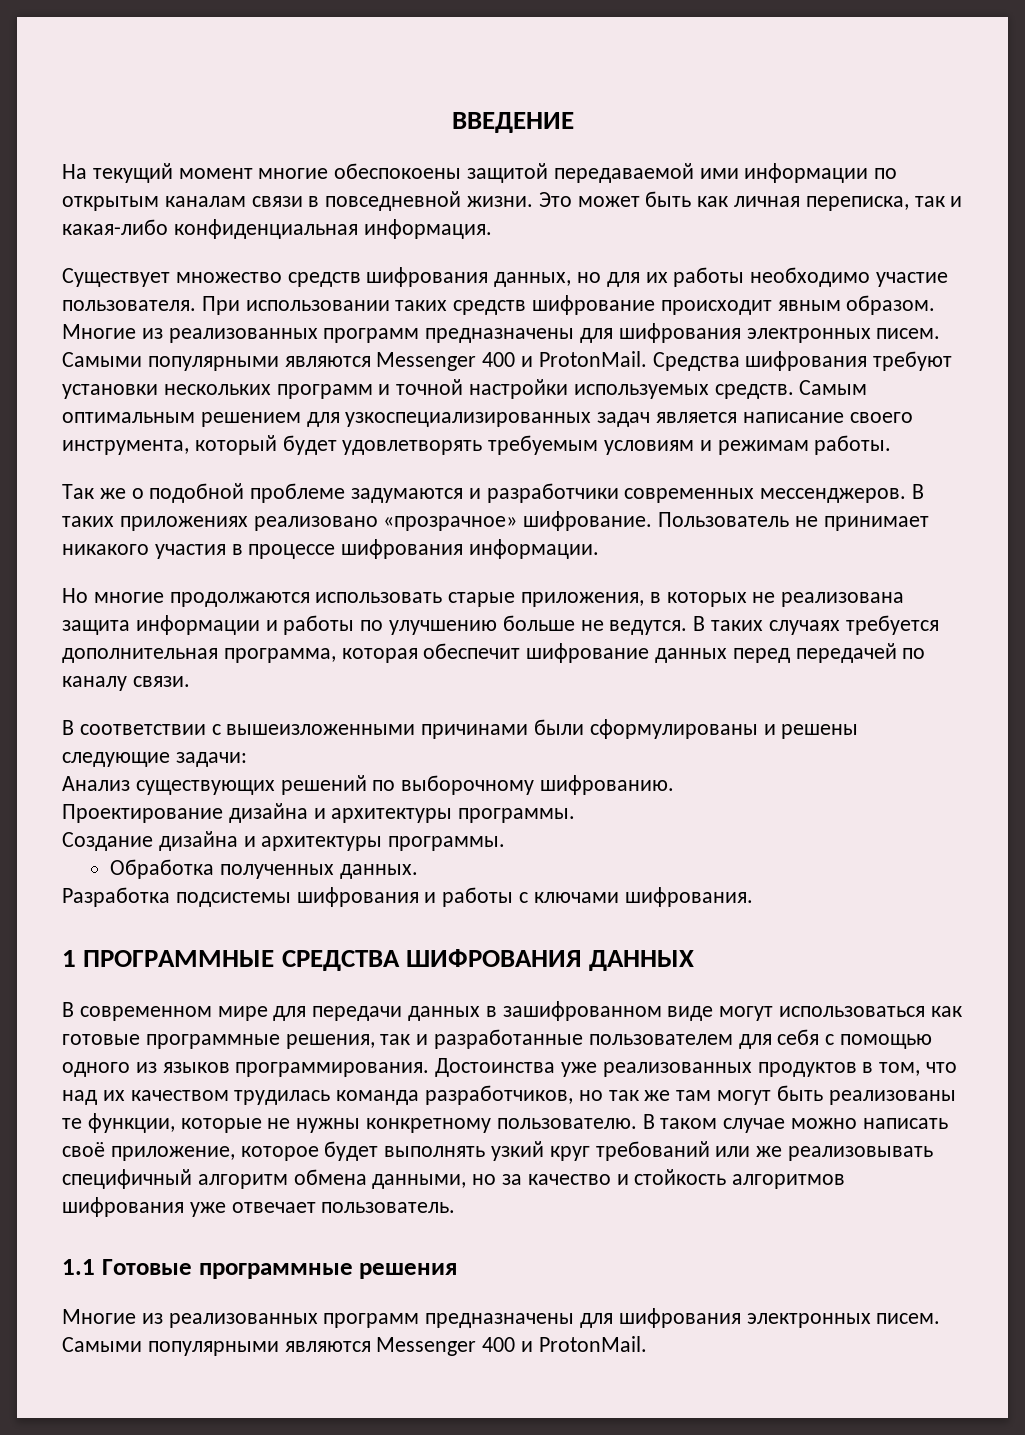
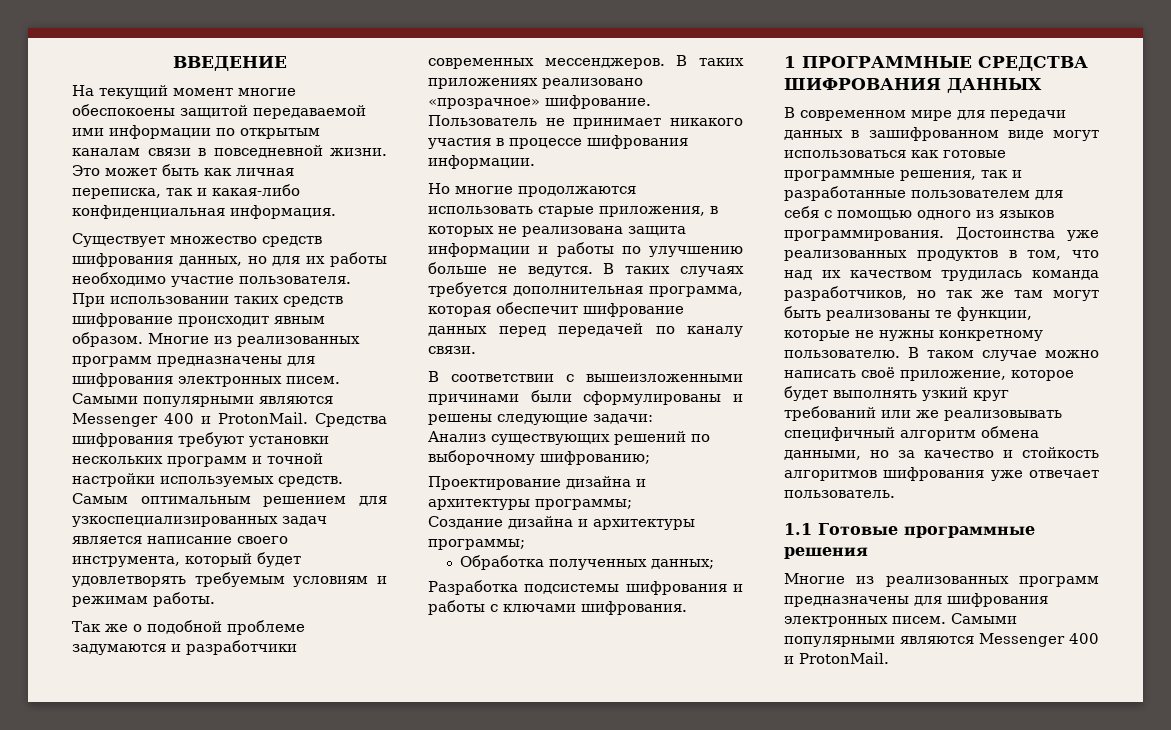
[540,775,675,795] шифрованию. -> [540,451,650,465] шифрованию;
[458,808,576,823] программы. -> [535,499,632,510] программы;
[388,836,506,851] программы. -> [428,539,525,550] программы;
[339,864,418,879] данных. -> [651,559,715,569] данных;

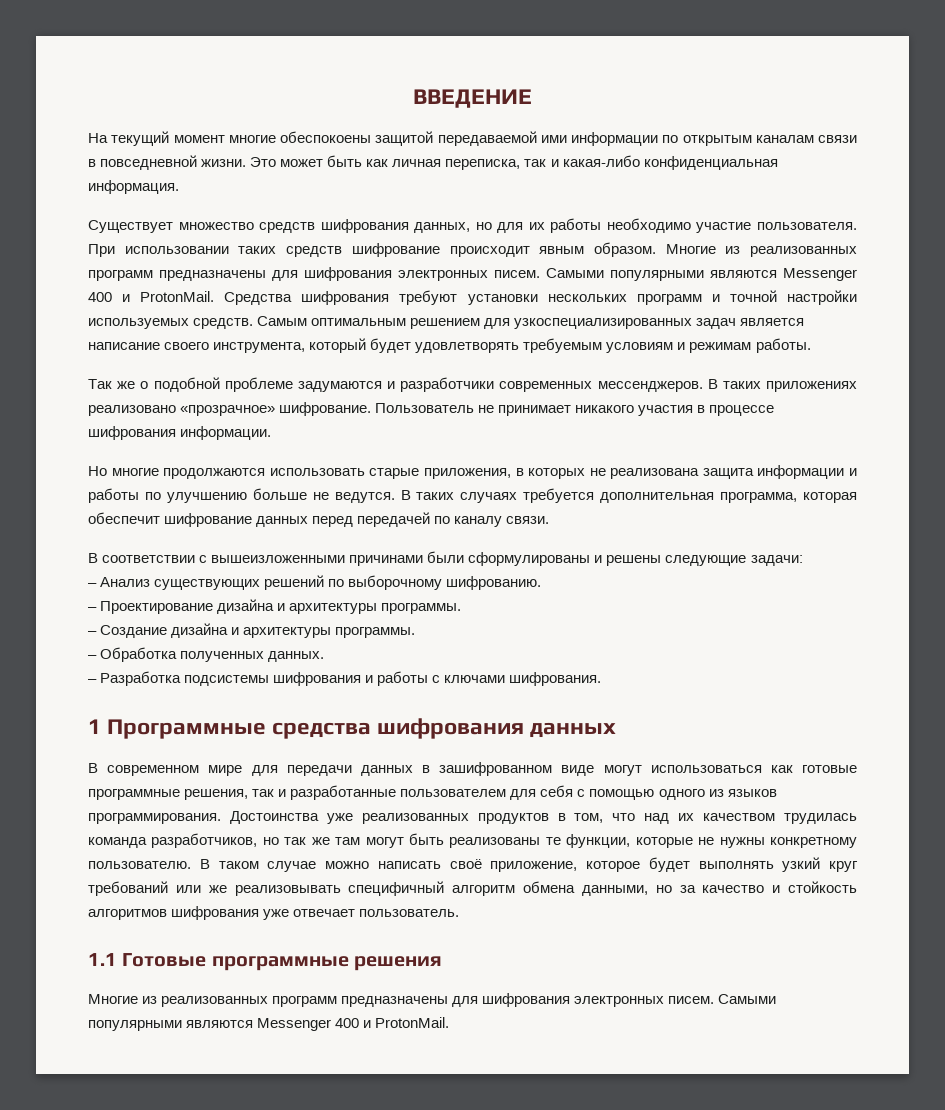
(653, 419) none -> [88,583,97,587] –
[540,451,650,465] шифрованию; // -> [446,576,542,590] [88,607,97,611] шифрованию. // –
[535,499,632,510] программы; // -> [381,603,462,614] [88,631,97,635] программы. // –
[428,539,525,550] [460,555,715,570] программы; // Обработка полученных данных; // -> [335,627,416,638] [88,647,325,662] [88,679,97,683] программы. // – Обработка полученных данных. // –
[802,56,1088,71] [784,78,1042,93] ПРОГРАММНЫЕ СРЕДСТВА ШИФРОВАНИЯ ДАННЫХ -> [107,718,617,739] Программные средства шифрования данных

